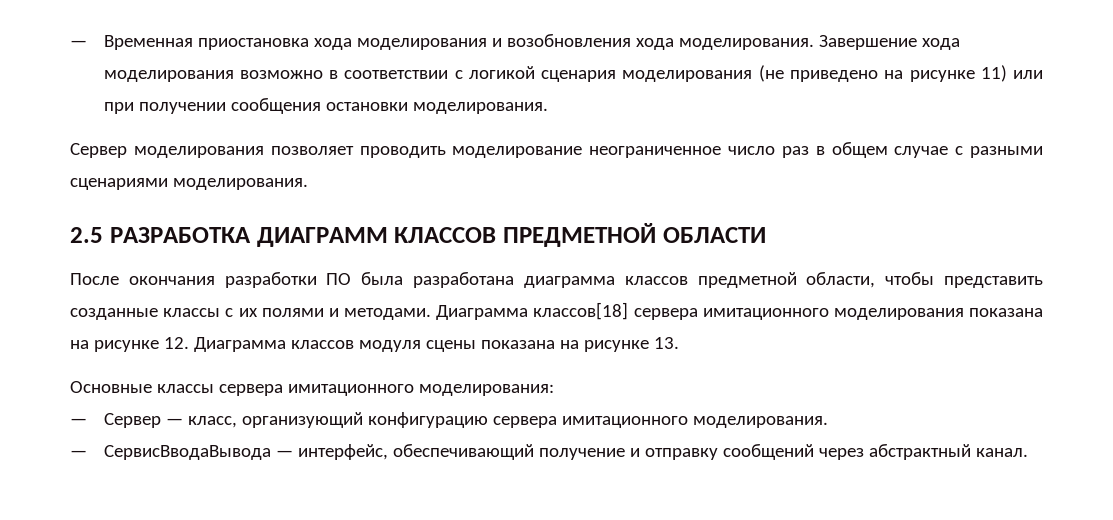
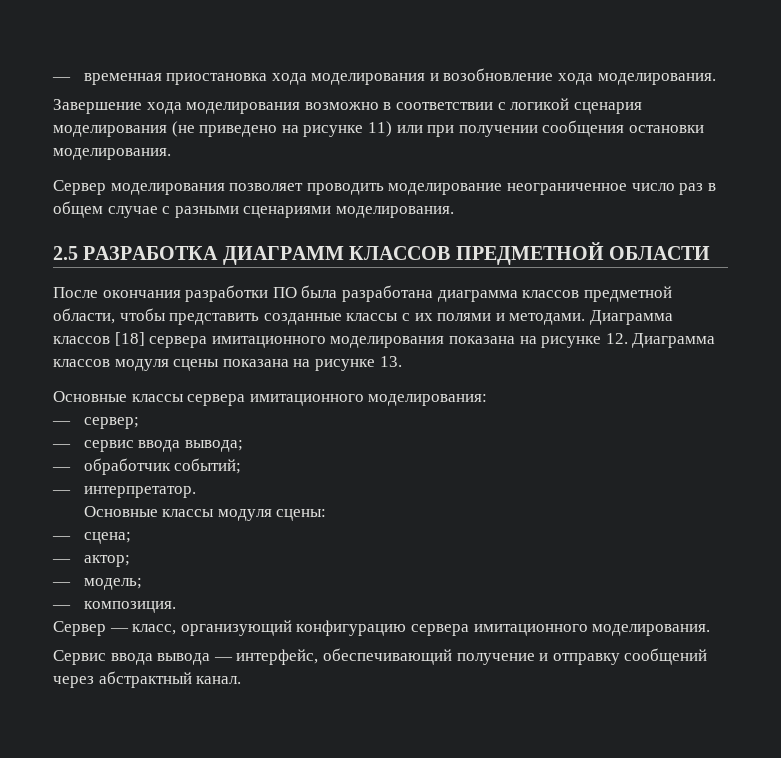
[70,35,193,50] — Временная -> [52,73,162,85] — временная
[506,34,631,47] возобновления -> [443,68,554,81] возобновление
(814, 44) none -> (716, 79) //
[533,302,629,320] классов[18] -> [53,332,145,346] классов [18]
(87, 421) none -> [83,417,139,429] [52,440,243,452] [52,458,242,475] [52,486,196,498] [83,506,327,521] [52,532,131,544] [52,555,130,567] [52,578,142,590] [52,601,176,613] сервер; // — сервис ввода вывода; // — обработчик событий; // — интерпретатор. // Основные классы модуля сцены: // — сцена; // — актор; // — модель; // — композиция. //
[70,445,271,460] — СервисВводаВывода -> [53,650,211,665] Сервис ввода вывода

